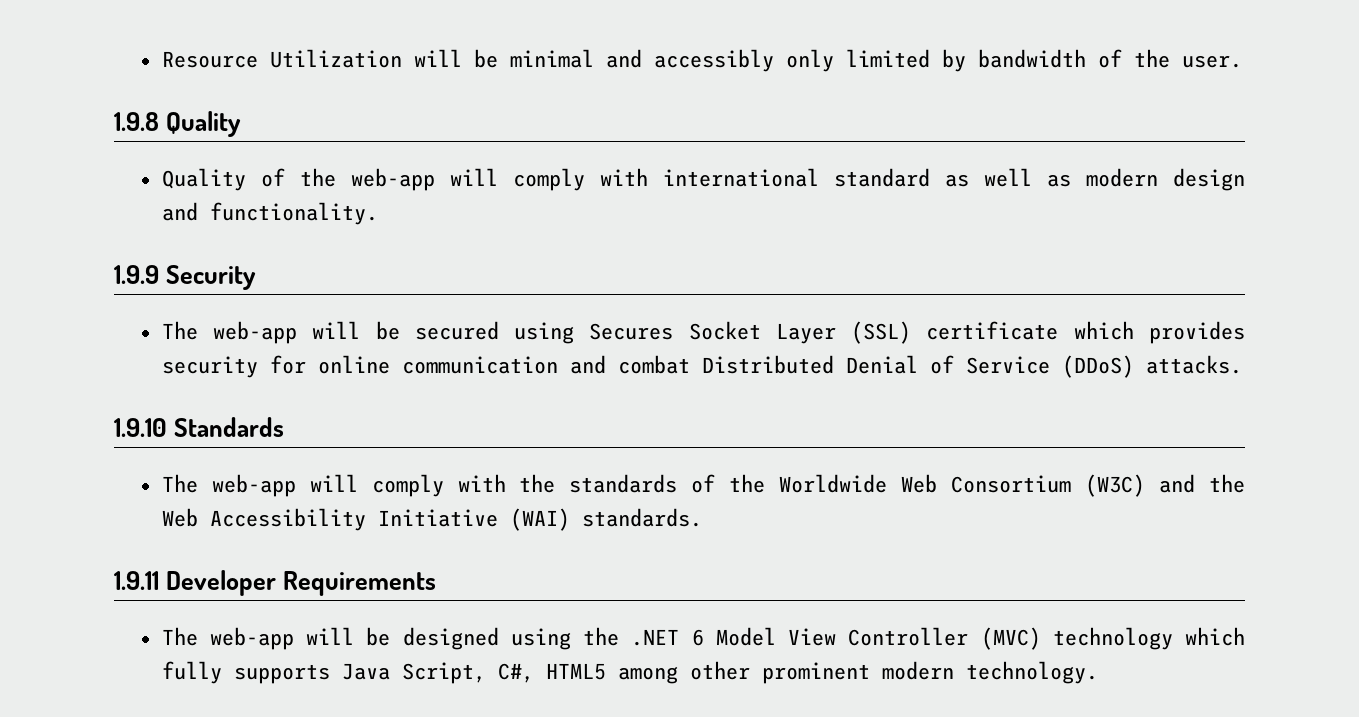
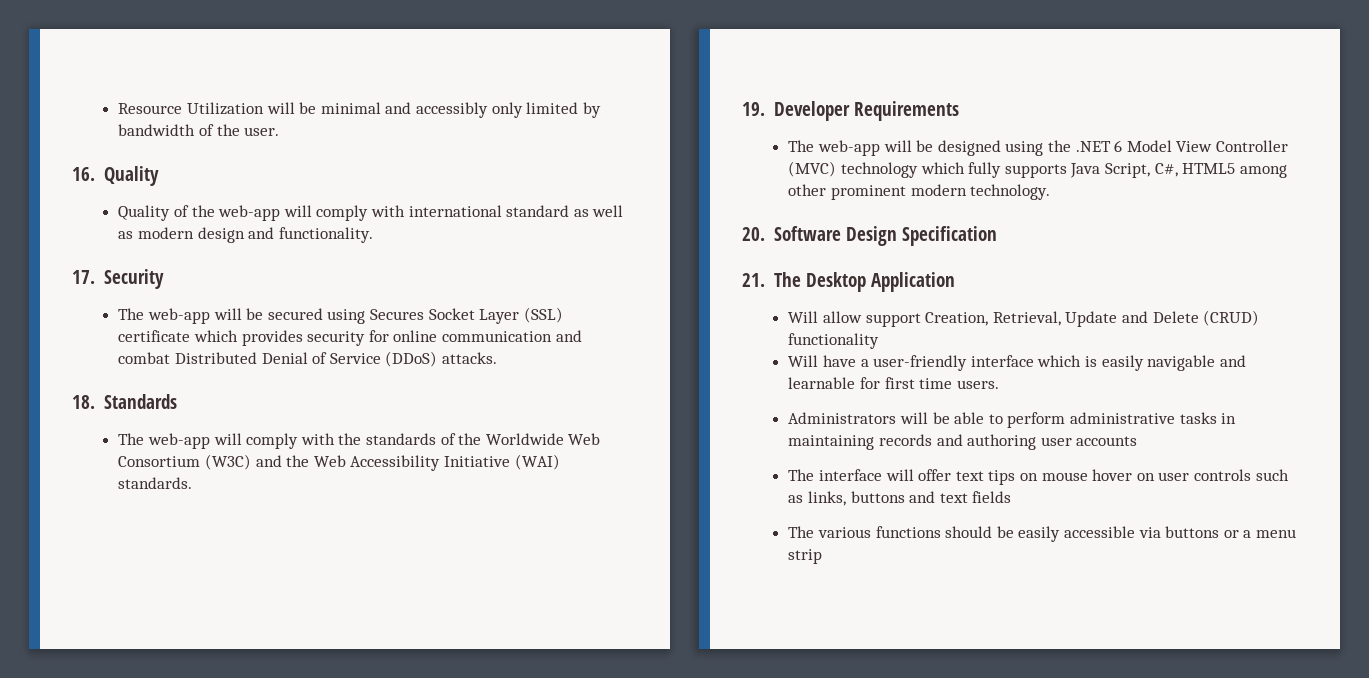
[114,112,159,131] 1.9.8 -> [72,167,95,181] 16.
[114,265,159,284] 1.9.9 -> [72,270,95,284] 17.
[114,418,167,437] 1.9.10 -> [72,395,95,409] 18.
[114,571,159,590] 1.9.11 -> [742,102,765,116] 19.
(1098, 672) none -> [742,226,997,246] [742,272,955,292] [788,310,1260,327] [788,333,880,349] [788,355,1246,371] [788,377,999,389] [788,412,1237,428] [788,434,1138,450] [788,469,1289,485] [788,491,1012,506] [788,526,1296,542] [788,549,823,564] // 20. Software Design Specification // 21. The Desktop Application // Will allow support Creation, Retrieval, Update and Delete (CRUD) functionality // Will have a user-friendly interface which is easily navigable and learnable for first time users. // Administrators will be able to perform administrative tasks in maintaining records and authoring user accounts // The interface will offer text tips on mouse hover on user controls such as links, buttons and text fields // The various functions should be easily accessible via buttons or a menu strip

